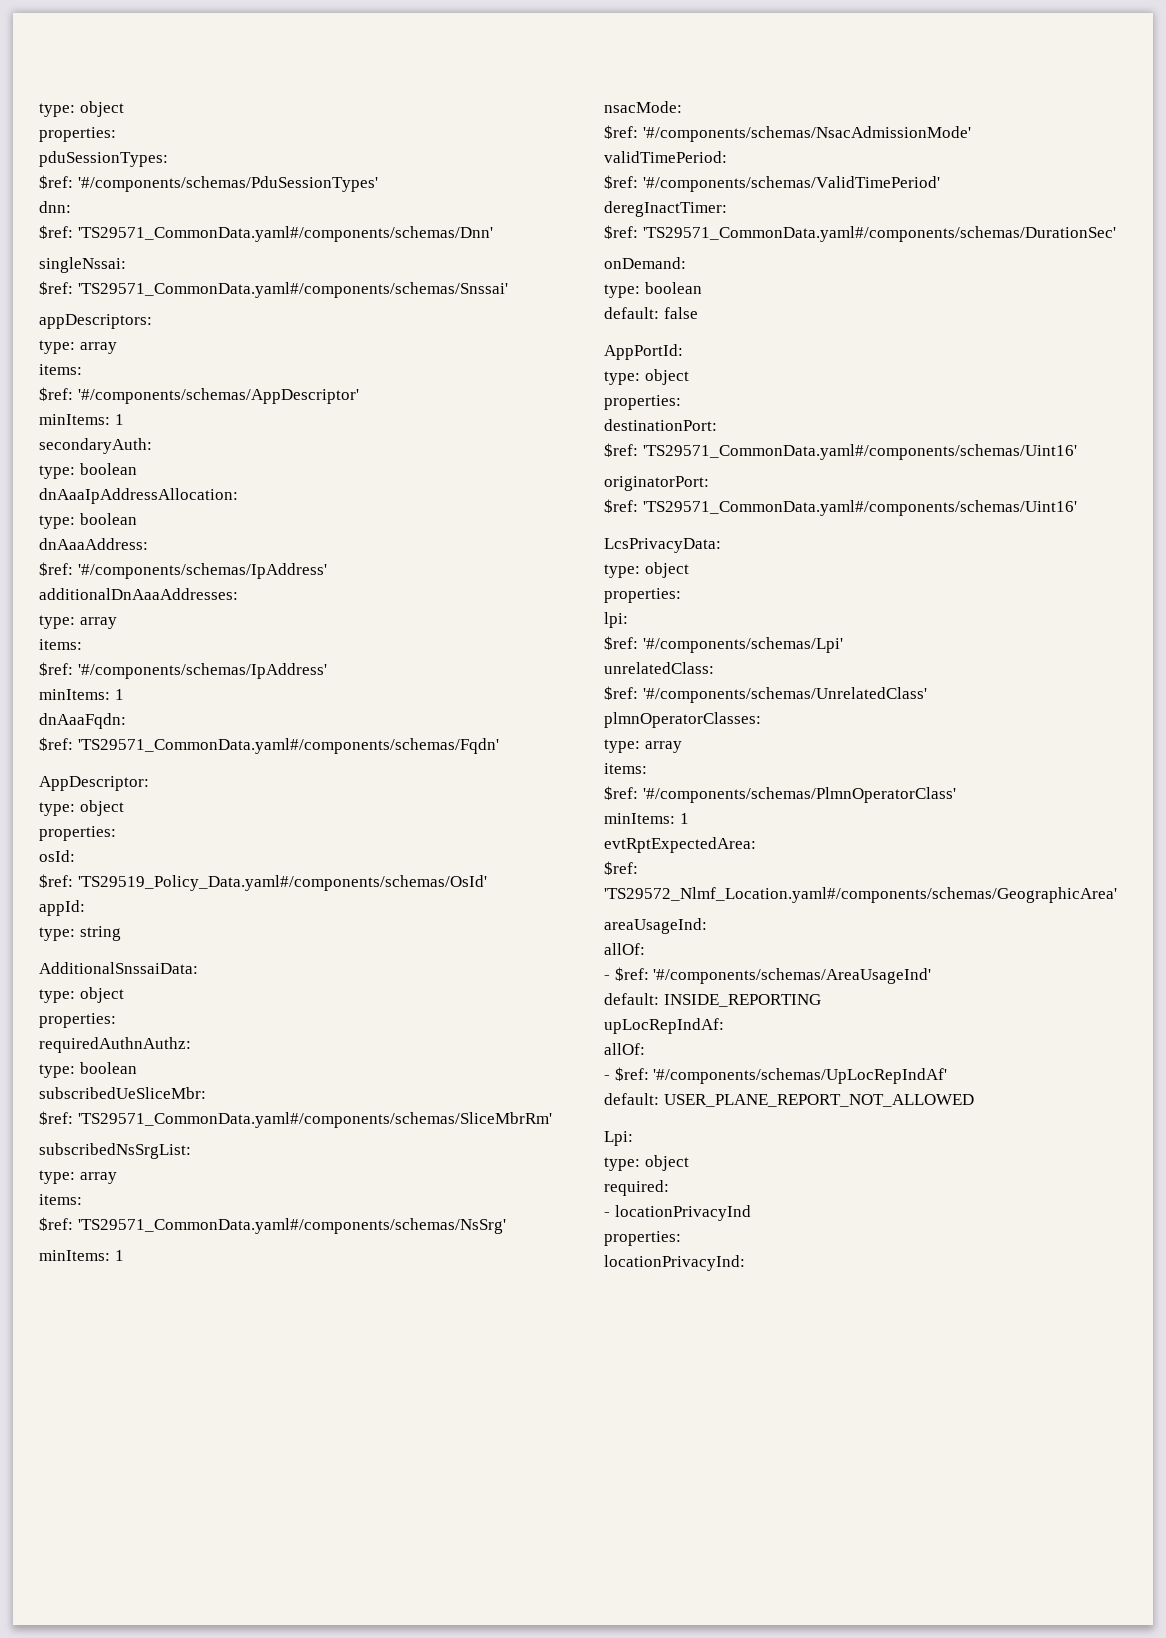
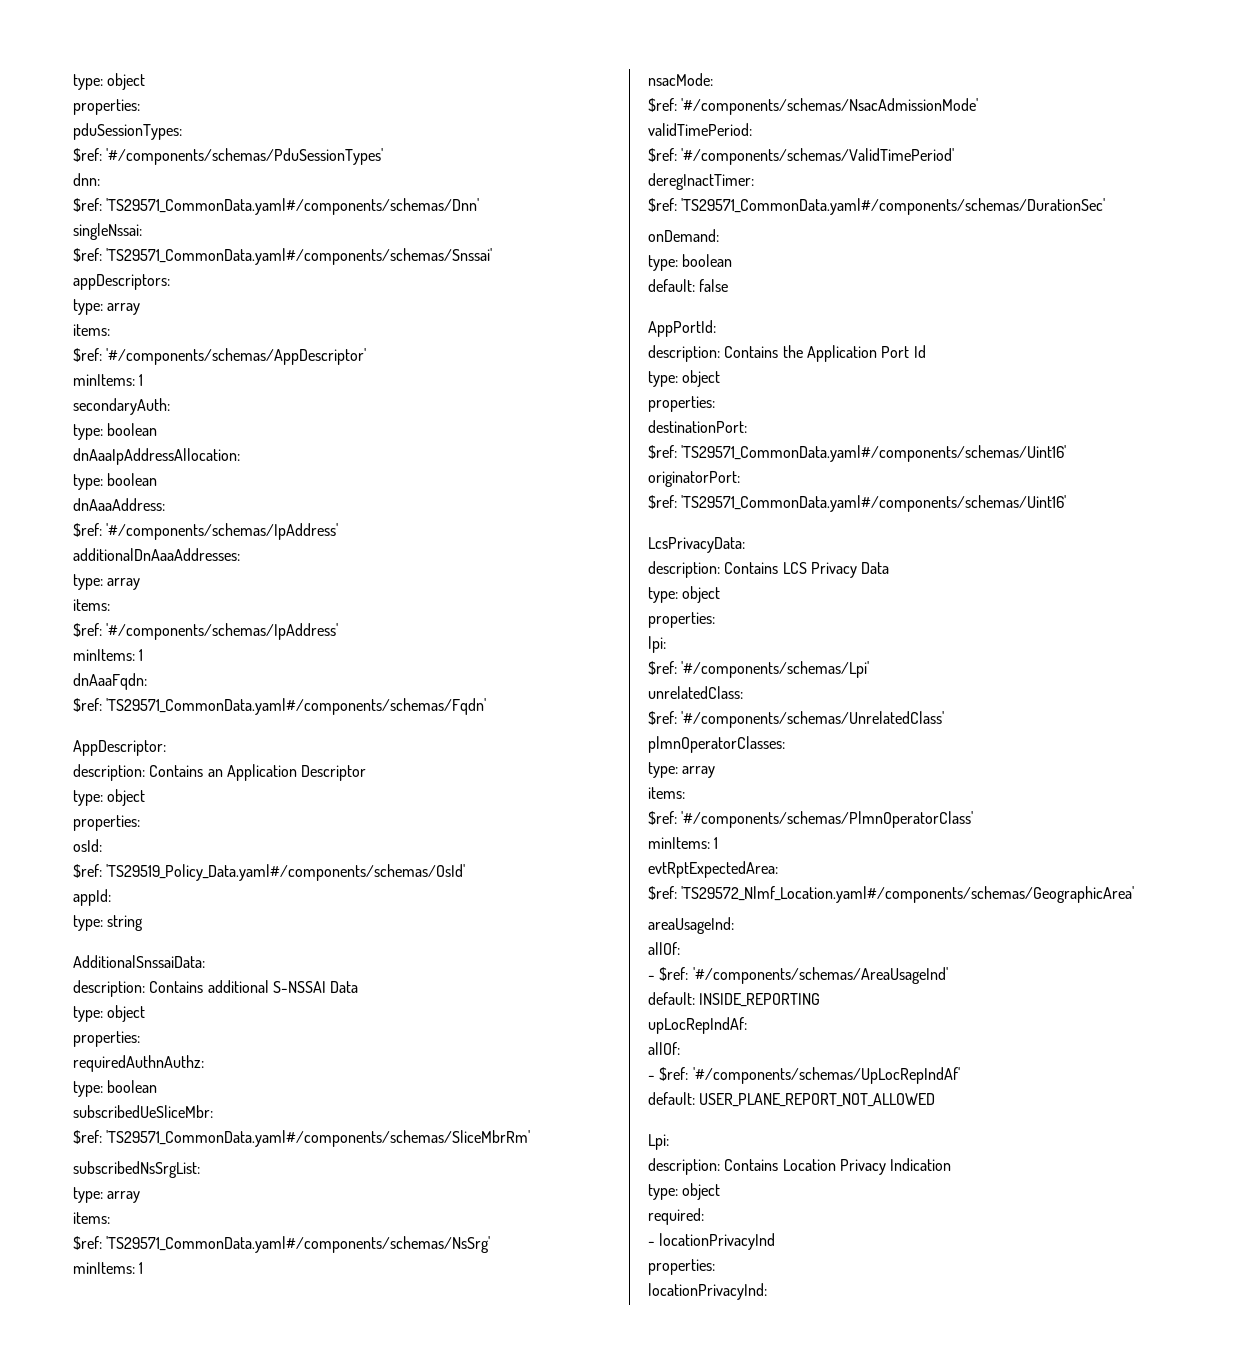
(149, 783) none -> [73,764,367,781] // description: Contains an Application Descriptor
(198, 968) none -> [73,980,359,997] // description: Contains additional S-NSSAI Data
(683, 352) none -> [648,345,926,362] // description: Contains the Application Port Id
(721, 545) none -> [648,561,890,578] // description: Contains LCS Privacy Data
(633, 1138) none -> [648,1158,952,1175] // description: Contains Location Privacy Indication

